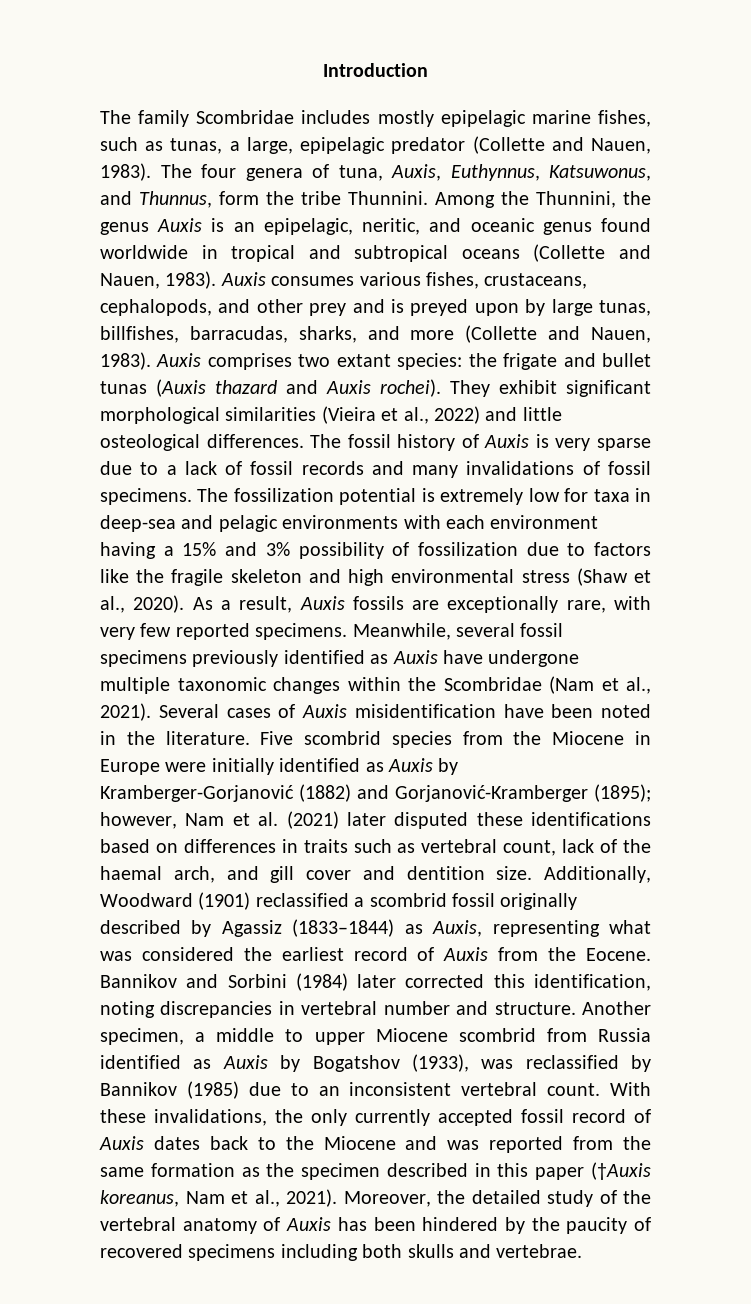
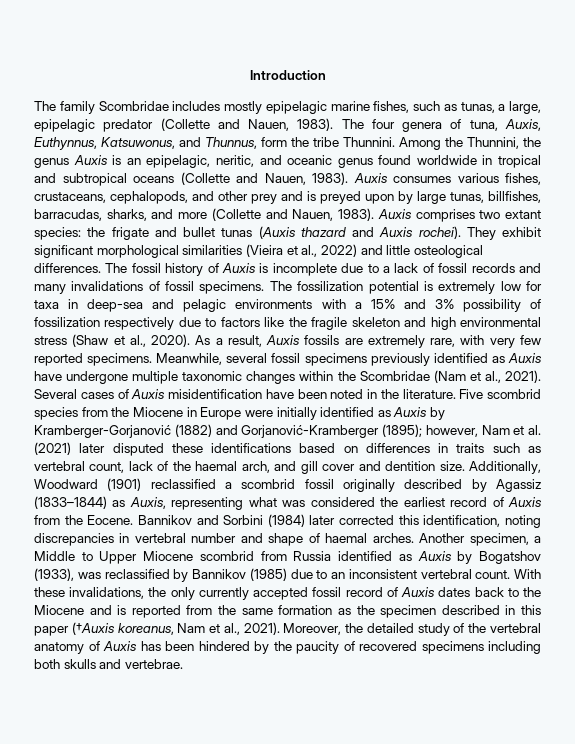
[555,438,651,451] very sparse -> [272,263,337,276] incomplete
[446,515,599,529] [100,542,156,559] each environment having -> (346, 304) none
(518, 549) none -> [104,317,175,330] respectively
[447,596,559,613] exceptionally -> [367,335,425,348] extremely
[494,1001,651,1015] [100,1028,365,1045] structure. Another specimen, a middle to upper -> [268,533,541,546] [34,551,138,564] shape of haemal arches. Another specimen, a Middle to Upper
[447,1140,480,1150] was -> [117,605,127,615] is

